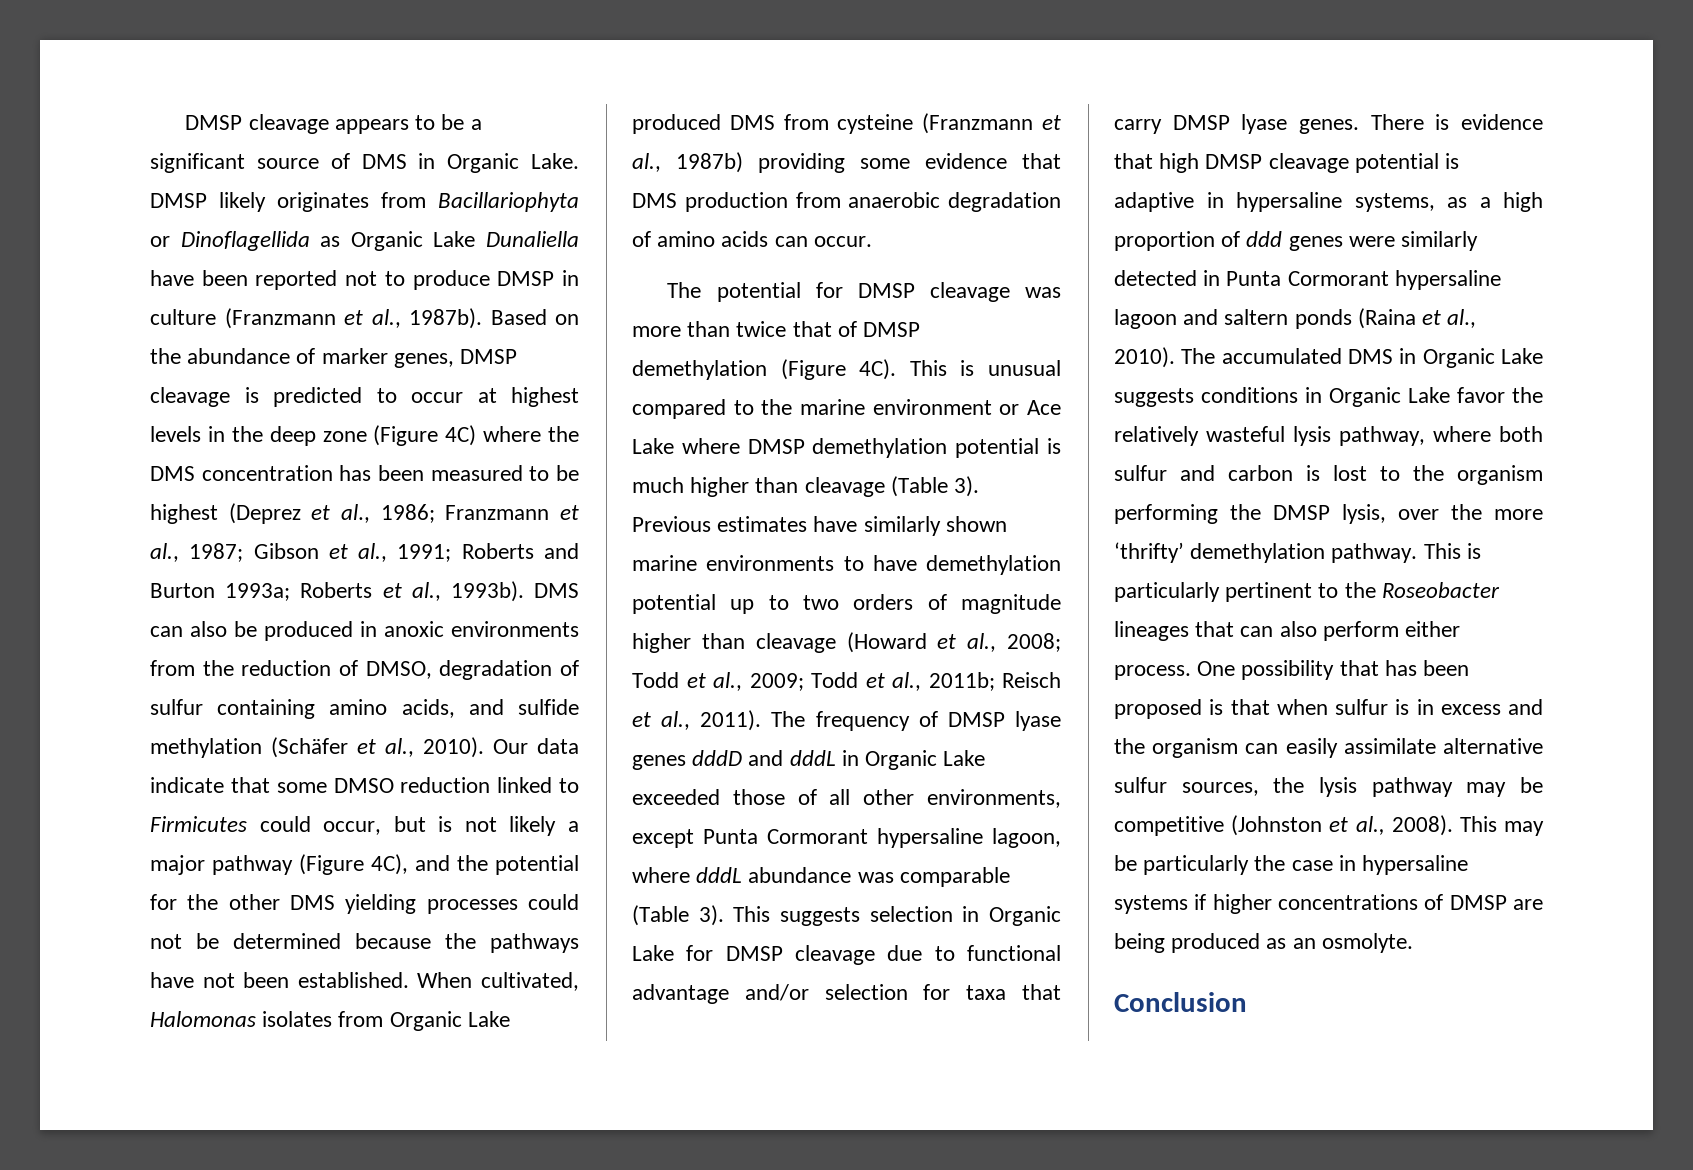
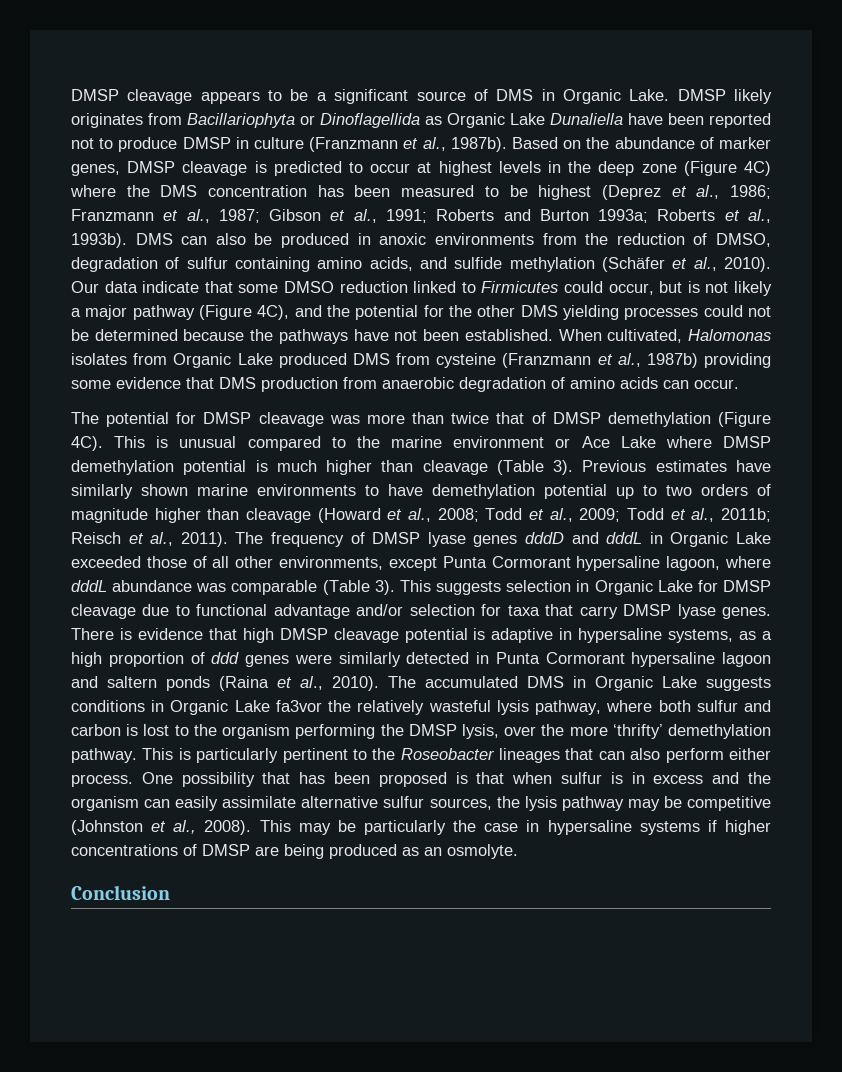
[1457,387,1505,403] favor -> [275,700,322,712] fa3vor

